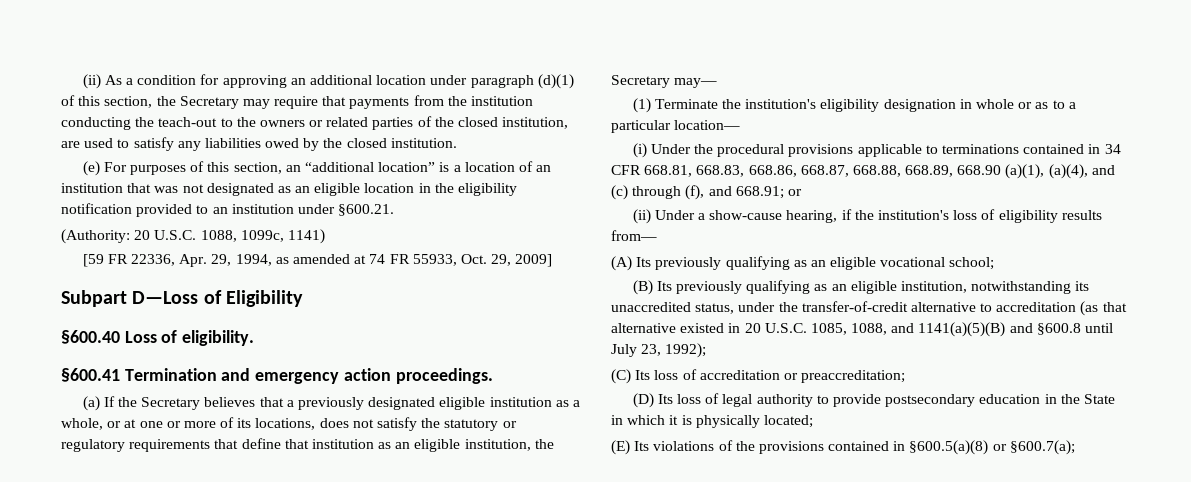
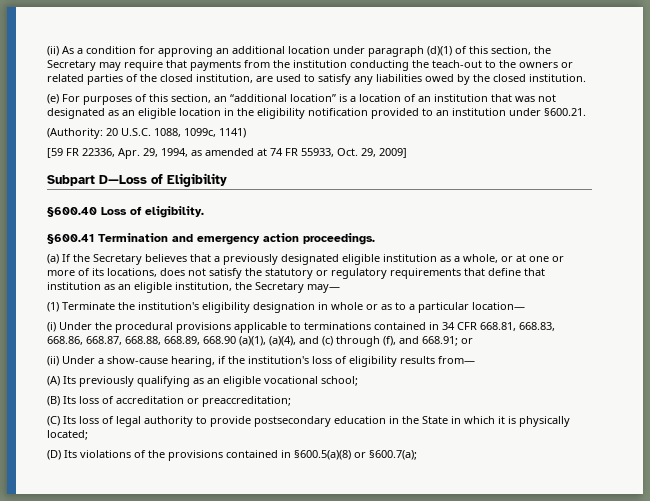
[676,280,1090,294] [611,301,1127,316] [611,322,1114,337] [611,343,707,358] [611,369,651,384] previously qualifying as an eligible institution, notwithstanding its unaccredited status, under the transfer-of-credit alternative to accreditation (as that alternative existed in 20 U.S.C. 1085, 1088, and 1141(a)(5)(B) and §600.8 until July 23, 1992); // (C) Its -> (76, 400) none
[632,393,654,408] (D) -> [47,416,60,426] (C)
[611,440,630,455] (E) -> [47,450,61,460] (D)

